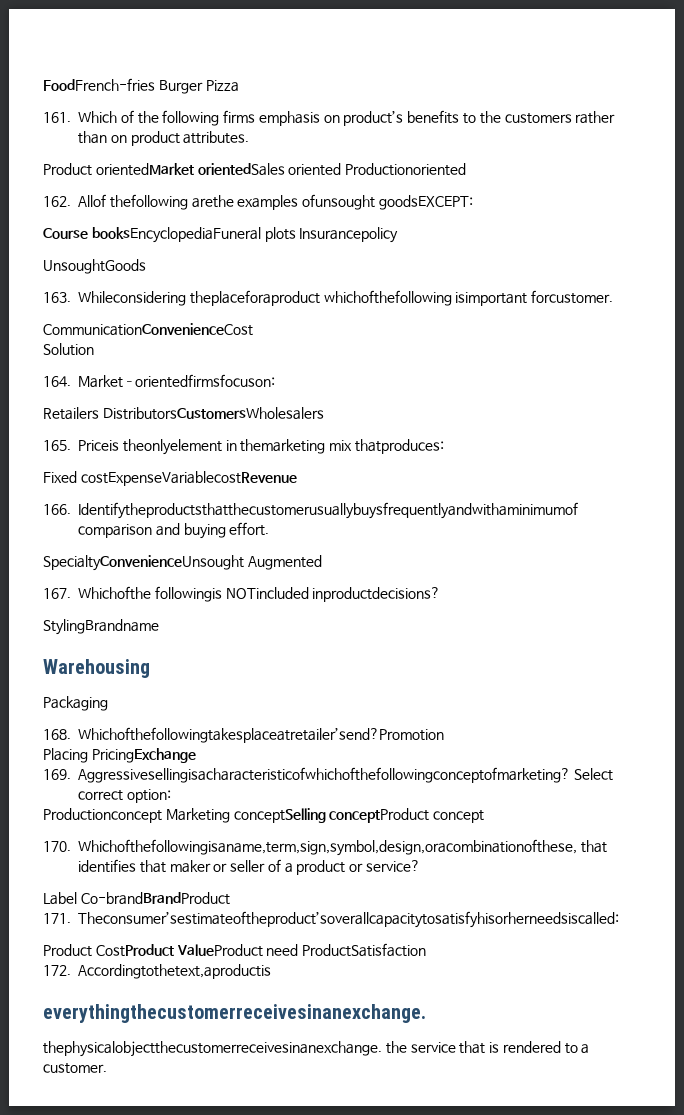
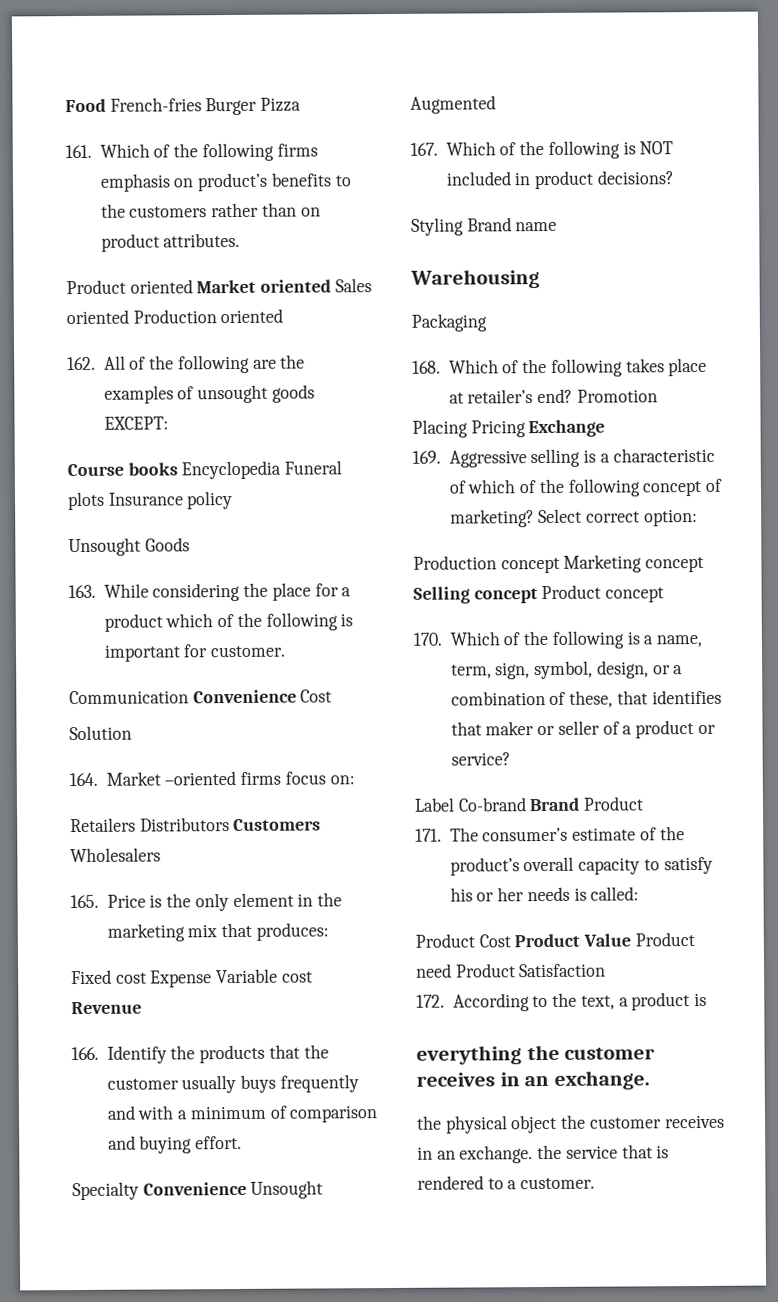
[43,78,155,91] FoodFrench-fries -> [65,97,202,113] Food French-fries
[95,163,467,176] [43,194,473,210] [43,227,399,243] [43,259,146,274] [43,290,614,306] [43,323,253,336] [43,343,94,356] [43,374,275,388] [43,407,324,420] [43,439,444,455] [43,471,297,486] [43,502,578,519] orientedMarket orientedSales oriented Productionoriented // 162. Allof thefollowing arethe examples ofunsought goodsEXCEPT: // Course booksEncyclopediaFuneral plots Insurancepolicy // UnsoughtGoods // 163. Whileconsidering theplaceforaproduct whichofthefollowing isimportant forcustomer. // CommunicationConvenienceCost // Solution // 164. Market–orientedfirmsfocuson: // Retailers DistributorsCustomersWholesalers // 165. Priceis theonlyelement in themarketing mix thatproduces: // Fixed costExpenseVariablecostRevenue // 166. Identifytheproductsthatthecustomerusuallybuysfrequentlyandwithaminimumof -> [129,278,372,294] [66,308,284,325] [67,354,306,374] [103,384,315,404] [103,416,169,430] [67,460,343,480] [67,491,234,511] [68,537,190,557] [68,582,352,602] [103,612,354,632] [103,644,287,662] [69,689,333,705] [69,725,132,741] [69,770,355,787] [70,817,322,833] [70,847,161,863] [70,892,343,912] [106,922,329,942] [71,968,313,988] [71,1001,142,1015] [71,1044,329,1064] [106,1074,359,1094] [106,1105,288,1120] oriented Market oriented Sales oriented Production oriented // 162. All of the following are the examples of unsought goods EXCEPT: // Course books Encyclopedia Funeral plots Insurance policy // Unsought Goods // 163. While considering the place for a product which of the following is important for customer. // Communication Convenience Cost // Solution // 164. Market –oriented firms focus on: // Retailers Distributors Customers Wholesalers // 165. Price is the only element in the marketing mix that produces: // Fixed cost Expense Variable cost Revenue // 166. Identify the products that the customer usually buys frequently and with a minimum of
[43,555,244,571] SpecialtyConvenienceUnsought -> [72,1180,324,1201] Specialty Convenience Unsought
[78,586,441,602] [43,619,159,635] [43,659,150,678] [43,696,108,711] [43,727,444,743] Whichofthe followingis NOTincluded inproductdecisions? // StylingBrandname // Warehousing // Packaging // 168. Whichofthefollowingtakesplaceatretailer’send?Promotion -> [445,140,674,159] [445,170,674,190] [411,217,558,236] [410,269,540,289] [411,313,487,332] [412,357,708,377] [448,388,658,404] Which of the following is NOT included in product decisions? // Styling Brand name // Warehousing // Packaging // 168. Which of the following takes place at retailer’s end? Promotion
[91,748,196,763] PricingExchange -> [470,419,606,438] Pricing Exchange
[78,767,613,783] [78,789,171,803] [43,808,485,823] [43,839,577,856] Aggressivesellingisacharacteristicofwhichofthefollowingconceptofmarketing? Select correct option: // Productionconcept Marketing conceptSelling conceptProduct concept // 170. Whichofthefollowingisaname,term,sign,symbol,design,oracombinationofthese, -> [448,447,715,468] [448,478,723,497] [449,508,698,528] [413,554,705,574] [413,584,665,604] [413,630,703,649] [450,660,684,680] [450,690,614,708] Aggressive selling is a characteristic of which of the following concept of marketing? Select correct option: // Production concept Marketing concept Selling concept Product concept // 170. Which of the following is a name, term, sign, symbol, design, or a combination of these,
[80,892,230,905] [43,911,619,928] [43,943,427,957] [43,964,271,979] [43,1004,426,1023] [43,1041,382,1057] Co-brandBrandProduct // 171. Theconsumer’sestimateoftheproduct’soverallcapacitytosatisfyhisorherneedsiscalled: // Product CostProduct ValueProduct need ProductSatisfaction // 172. Accordingtothetext,aproductis // everythingthecustomerreceivesinanexchange. // thephysicalobjectthecustomerreceivesinanexchange. -> [457,796,645,812] [415,826,685,842] [449,856,713,876] [449,886,640,902] [415,932,695,948] [416,963,607,978] [416,992,708,1012] [416,1044,656,1065] [416,1070,650,1090] [417,1114,725,1134] [417,1145,534,1164] Co-brand Brand Product // 171. The consumer’s estimate of the product’s overall capacity to satisfy his or her needs is called: // Product Cost Product Value Product need Product Satisfaction // 172. According to the text, a product is // everything the customer receives in an exchange. // the physical object the customer receives in an exchange.

